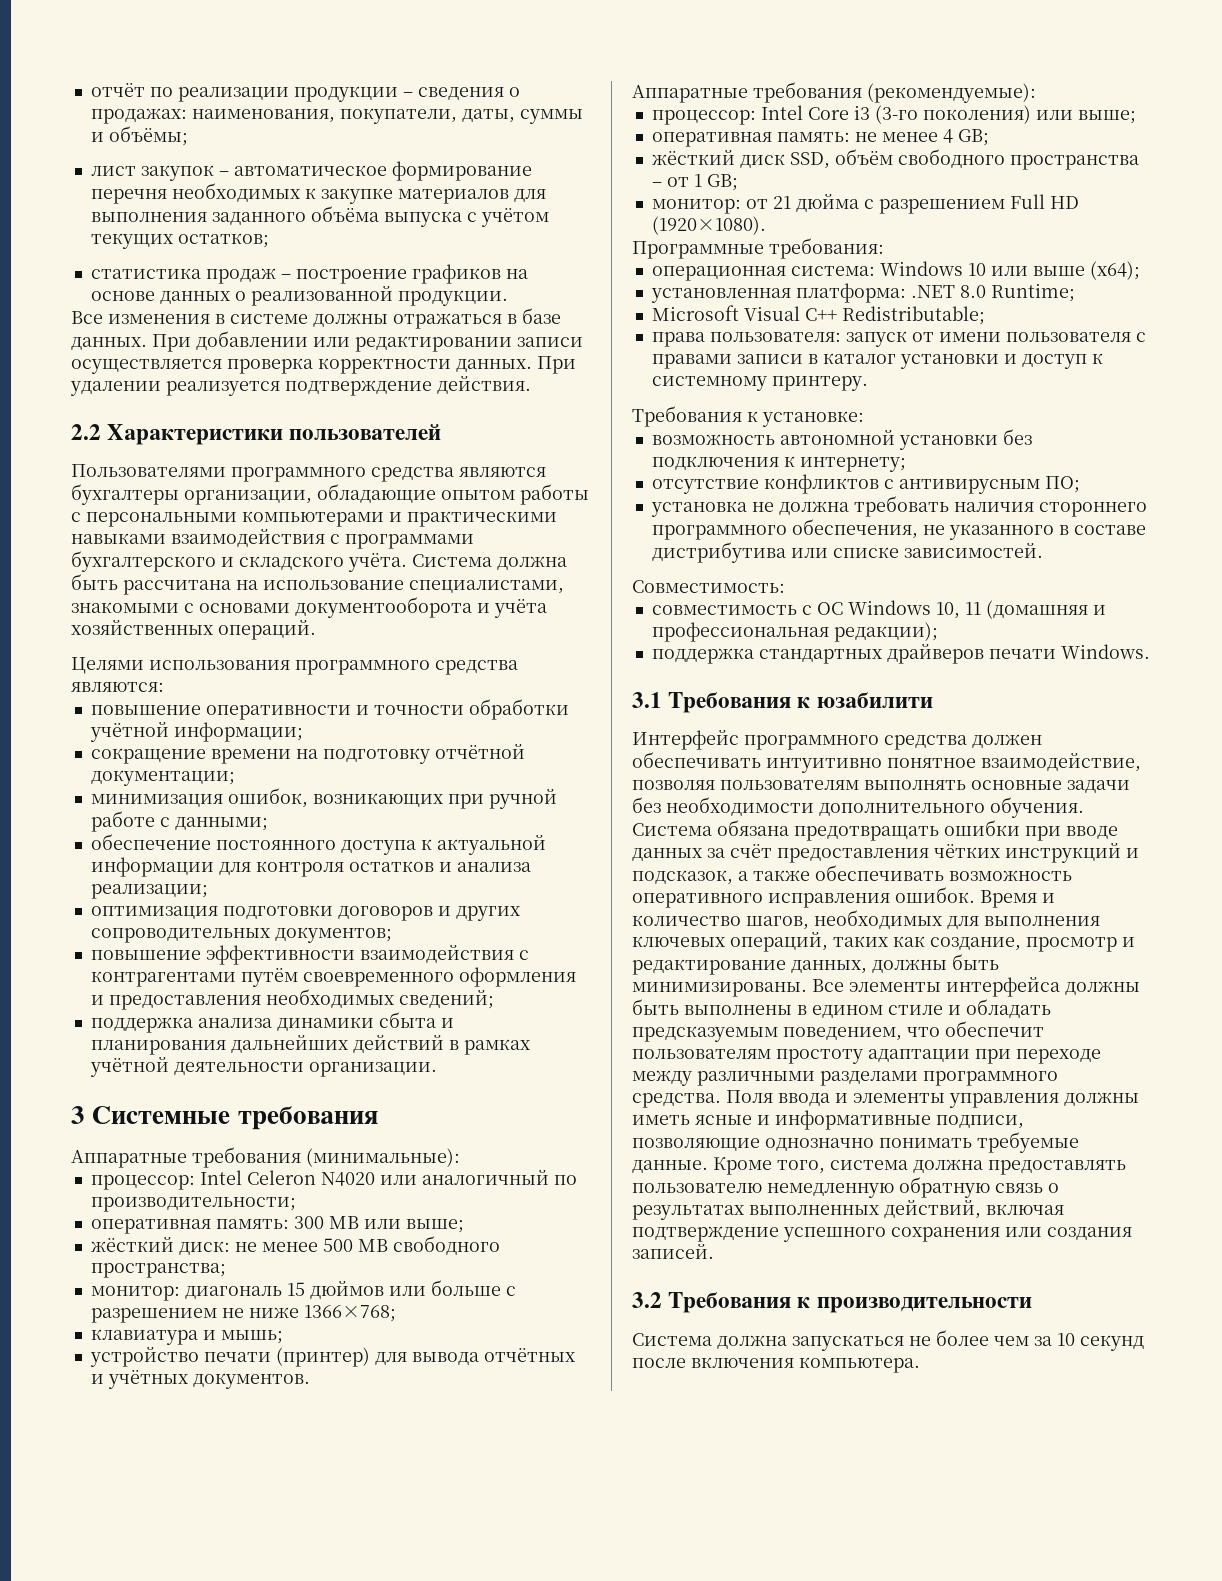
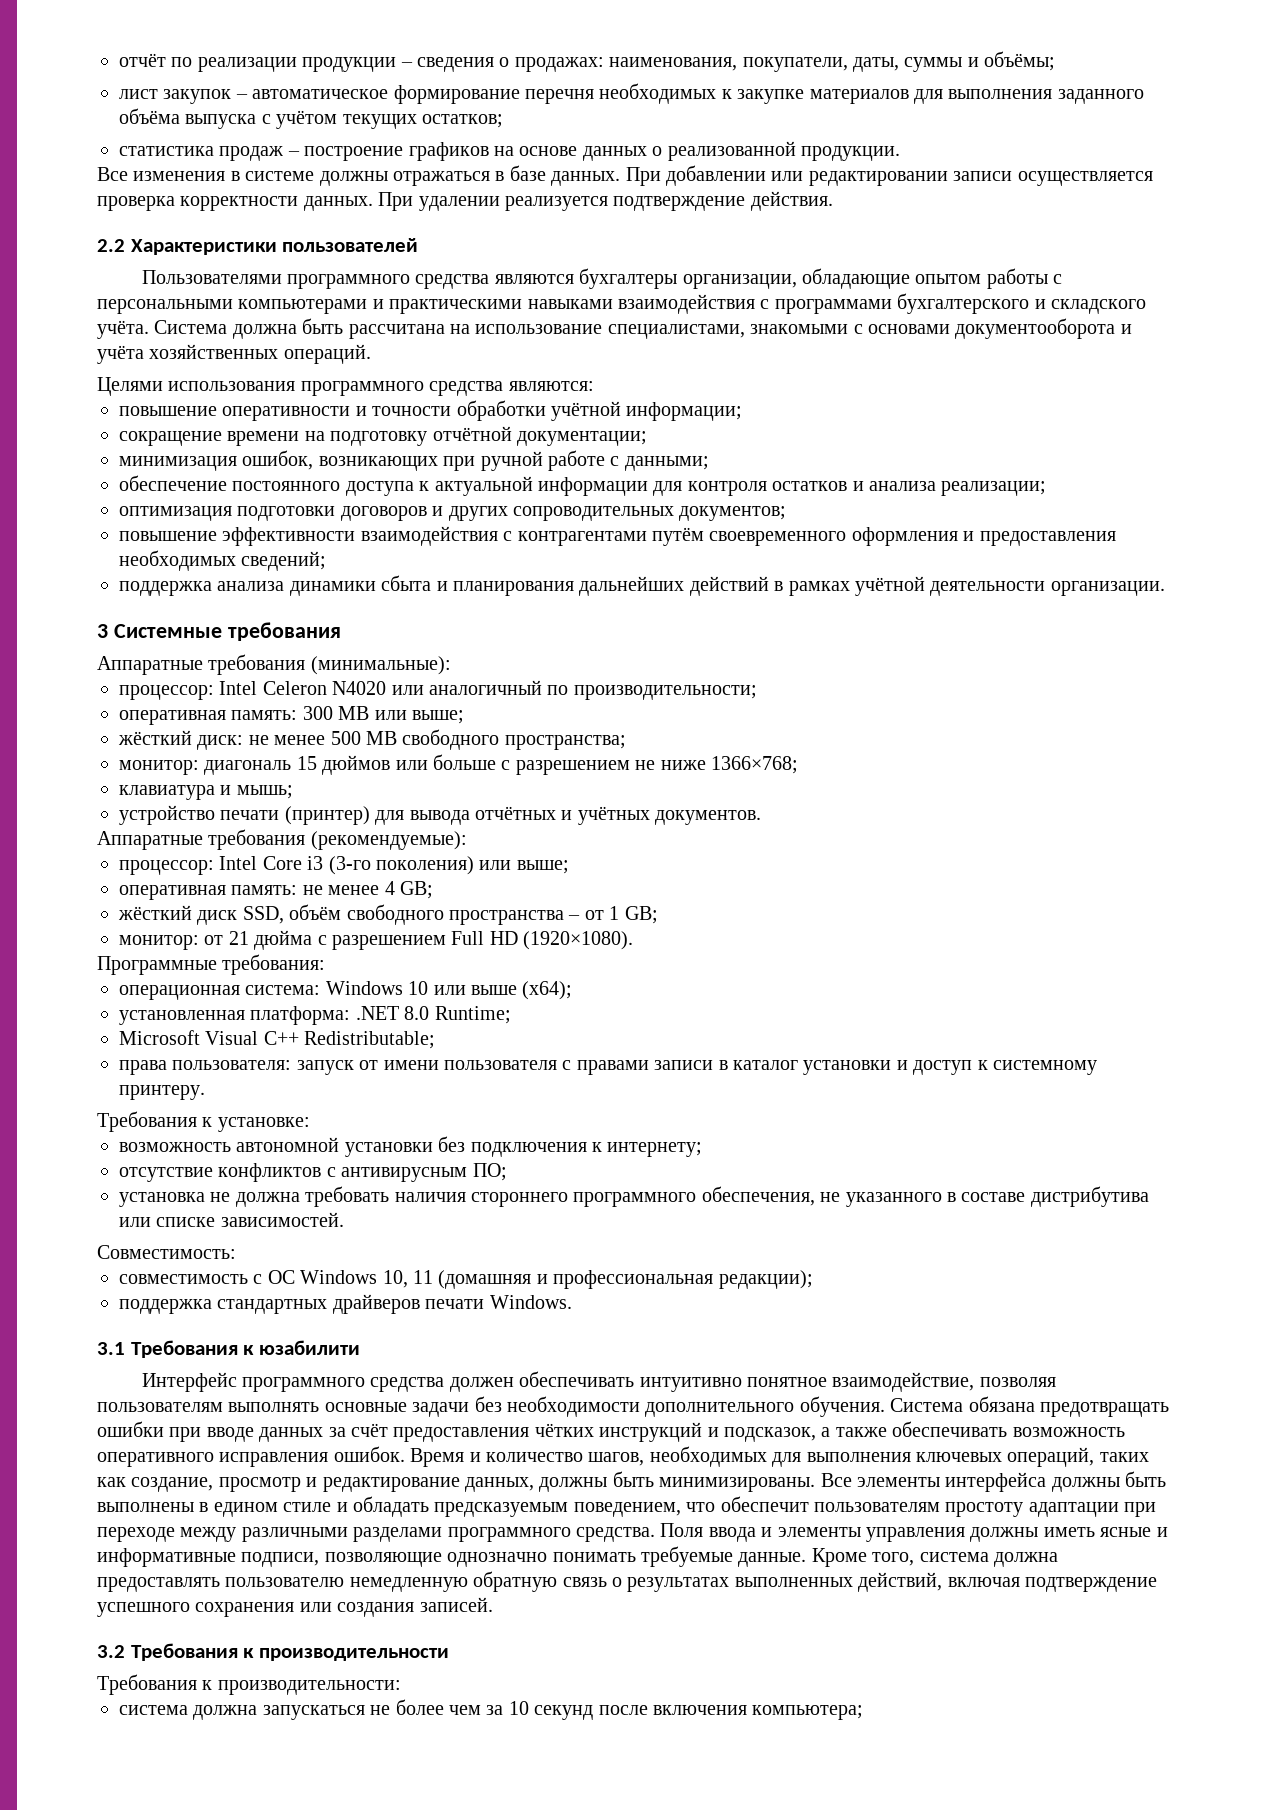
[632,1333,712,1346] Система -> [97,1674,401,1695] [119,1705,188,1715] Требования к производительности: // система
[799,1357,920,1373] компьютера. -> [752,1705,864,1720] компьютера;

